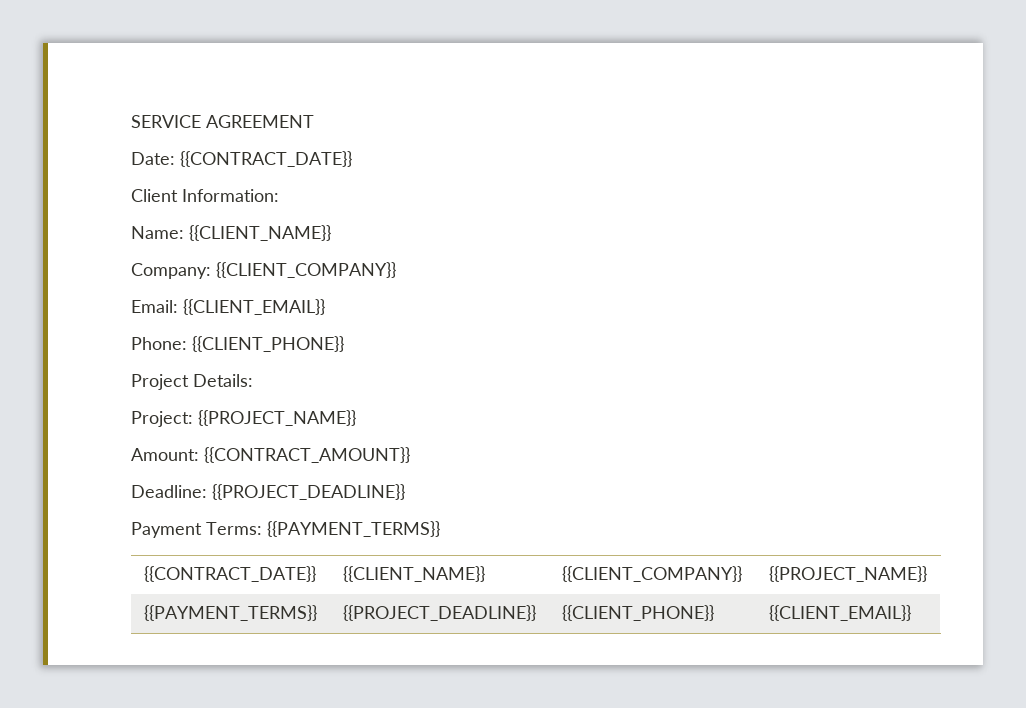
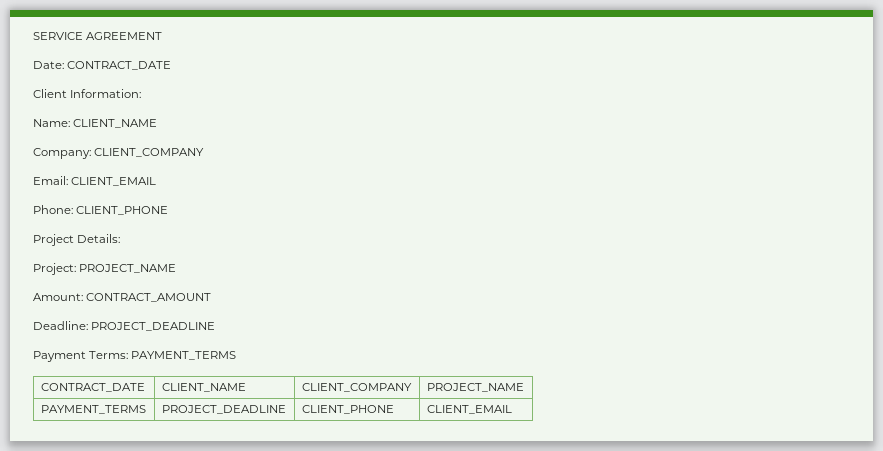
[180,151,352,167] {{CONTRACT_DATE}} -> [67,61,172,70] CONTRACT_DATE
[189,225,331,241] {{CLIENT_NAME}} -> [73,119,158,128] CLIENT_NAME
[216,262,396,278] {{CLIENT_COMPANY}} -> [94,148,205,157] CLIENT_COMPANY
[183,299,325,315] {{CLIENT_EMAIL}} -> [71,177,157,186] CLIENT_EMAIL
[192,336,344,352] {{CLIENT_PHONE}} -> [76,206,169,215] CLIENT_PHONE
[198,410,356,426] {{PROJECT_NAME}} -> [79,264,177,273] PROJECT_NAME
[204,447,410,463] {{CONTRACT_AMOUNT}} -> [86,293,212,302] CONTRACT_AMOUNT
[212,484,405,500] {{PROJECT_DEADLINE}} -> [91,322,216,331] PROJECT_DEADLINE
[267,521,440,537] [143,566,316,582] [342,566,485,582] [561,566,742,582] [768,566,927,582] [143,605,317,621] [342,605,536,621] [561,605,714,621] [768,605,911,621] {{PAYMENT_TERMS}} // {{CONTRACT_DATE}} | {{CLIENT_NAME}} | {{CLIENT_COMPANY}} | {{PROJECT_NAME}} // {{PAYMENT_TERMS}} | {{PROJECT_DEADLINE}} | {{CLIENT_PHONE}} | {{CLIENT_EMAIL}} -> [131,351,237,360] [40,383,145,392] [161,383,246,392] [301,383,412,392] [426,383,524,392] [40,405,146,414] [161,405,286,414] [301,405,394,414] [426,405,512,414] PAYMENT_TERMS // CONTRACT_DATE | CLIENT_NAME | CLIENT_COMPANY | PROJECT_NAME // PAYMENT_TERMS | PROJECT_DEADLINE | CLIENT_PHONE | CLIENT_EMAIL

